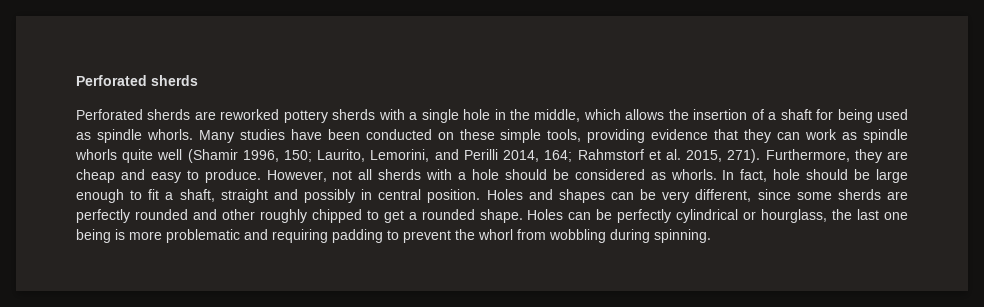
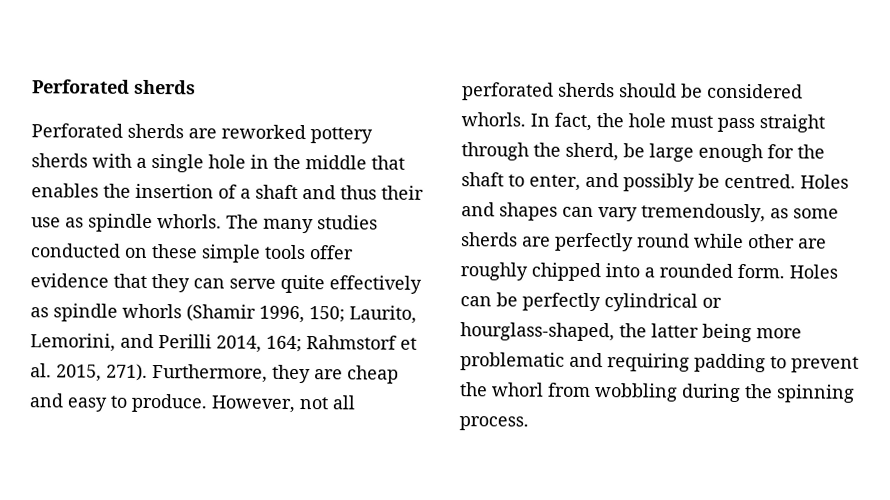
[534,109,665,122] middle, which allows -> [305,155,405,170] [31,183,99,198] middle that enables
[816,109,909,123] [76,129,360,143] for being used as spindle whorls. Many studies have been -> [302,185,424,200] [31,213,378,234] and thus their use as spindle whorls. The many studies
[547,129,646,143] tools, providing -> [264,244,354,260] tools offer
[805,129,838,140] work -> [229,274,422,294] serve quite effectively
[122,149,183,163] quite well -> (182, 311) none
[378,169,500,180] sherds with a hole -> [462,82,615,101] perforated sherds
[650,172,666,180] as -> (803, 91) none
[773,169,908,183] [76,189,908,203] [76,209,404,223] hole should be large enough to fit a shaft, straight and possibly in central position. Holes and shapes can be very different, since some sherds are perfectly rounded and other roughly chipped to get -> [596,113,825,133] [461,142,825,163] [461,172,849,192] [461,202,839,223] [461,232,827,252] [460,262,640,282] the hole must pass straight through the sherd, be large enough for the shaft to enter, and possibly be centred. Holes and shapes can vary tremendously, as some sherds are perfectly round while other are roughly chipped into
[479,209,523,223] shape. -> [737,263,785,279] form.
[761,209,909,223] [76,229,125,243] hourglass, the last one being is -> [460,322,752,343] hourglass-shaped, the latter being
[654,229,711,243] spinning. -> [744,384,855,403] [459,416,529,431] the spinning process.

